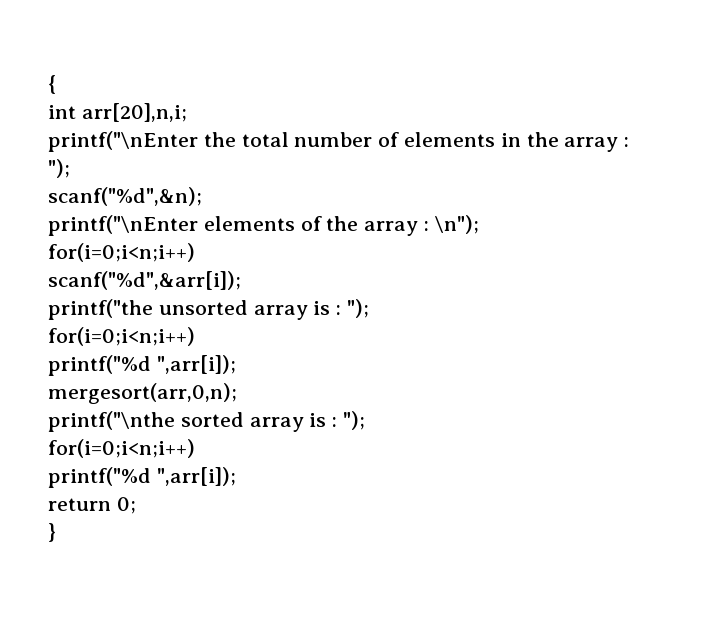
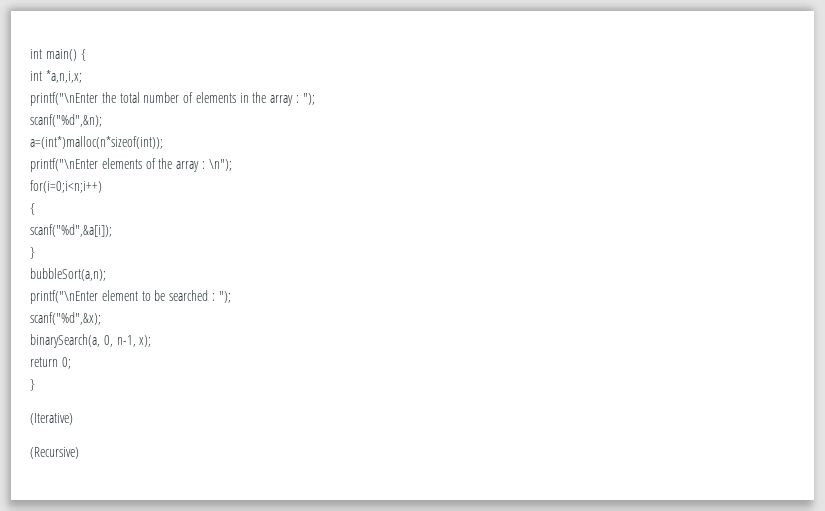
(48, 84) none -> [30,49,77,61] int main()
[81,103,187,122] arr[20],n,i; -> [45,70,82,83] *a,n,i,x;
(202, 196) none -> [30,136,163,149] // a=(int*)malloc(n*sizeof(int));
[48,271,241,290] [48,299,370,320] [48,327,195,346] [48,355,236,376] [48,383,237,404] [48,411,366,432] [48,439,195,458] [48,467,236,488] scanf("%d",&arr[i]); // printf("the unsorted array is : "); // for(i=0;i<n;i++) // printf("%d ",arr[i]); // mergesort(arr,0,n); // printf("\nthe sorted array is : "); // for(i=0;i<n;i++) // printf("%d ",arr[i]); -> [30,203,35,215] [30,224,112,237] [30,247,35,259] [30,268,106,281] [30,290,231,304] [30,312,101,325] [30,334,152,348] { // scanf("%d",&a[i]); // } // bubbleSort(a,n); // printf("\nEnter element to be searched : "); // scanf("%d",&x); // binarySearch(a, 0, n-1, x);
(56, 532) none -> [30,413,73,425] [30,447,79,459] // (Iterative) // (Recursive)

